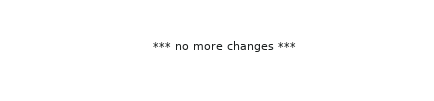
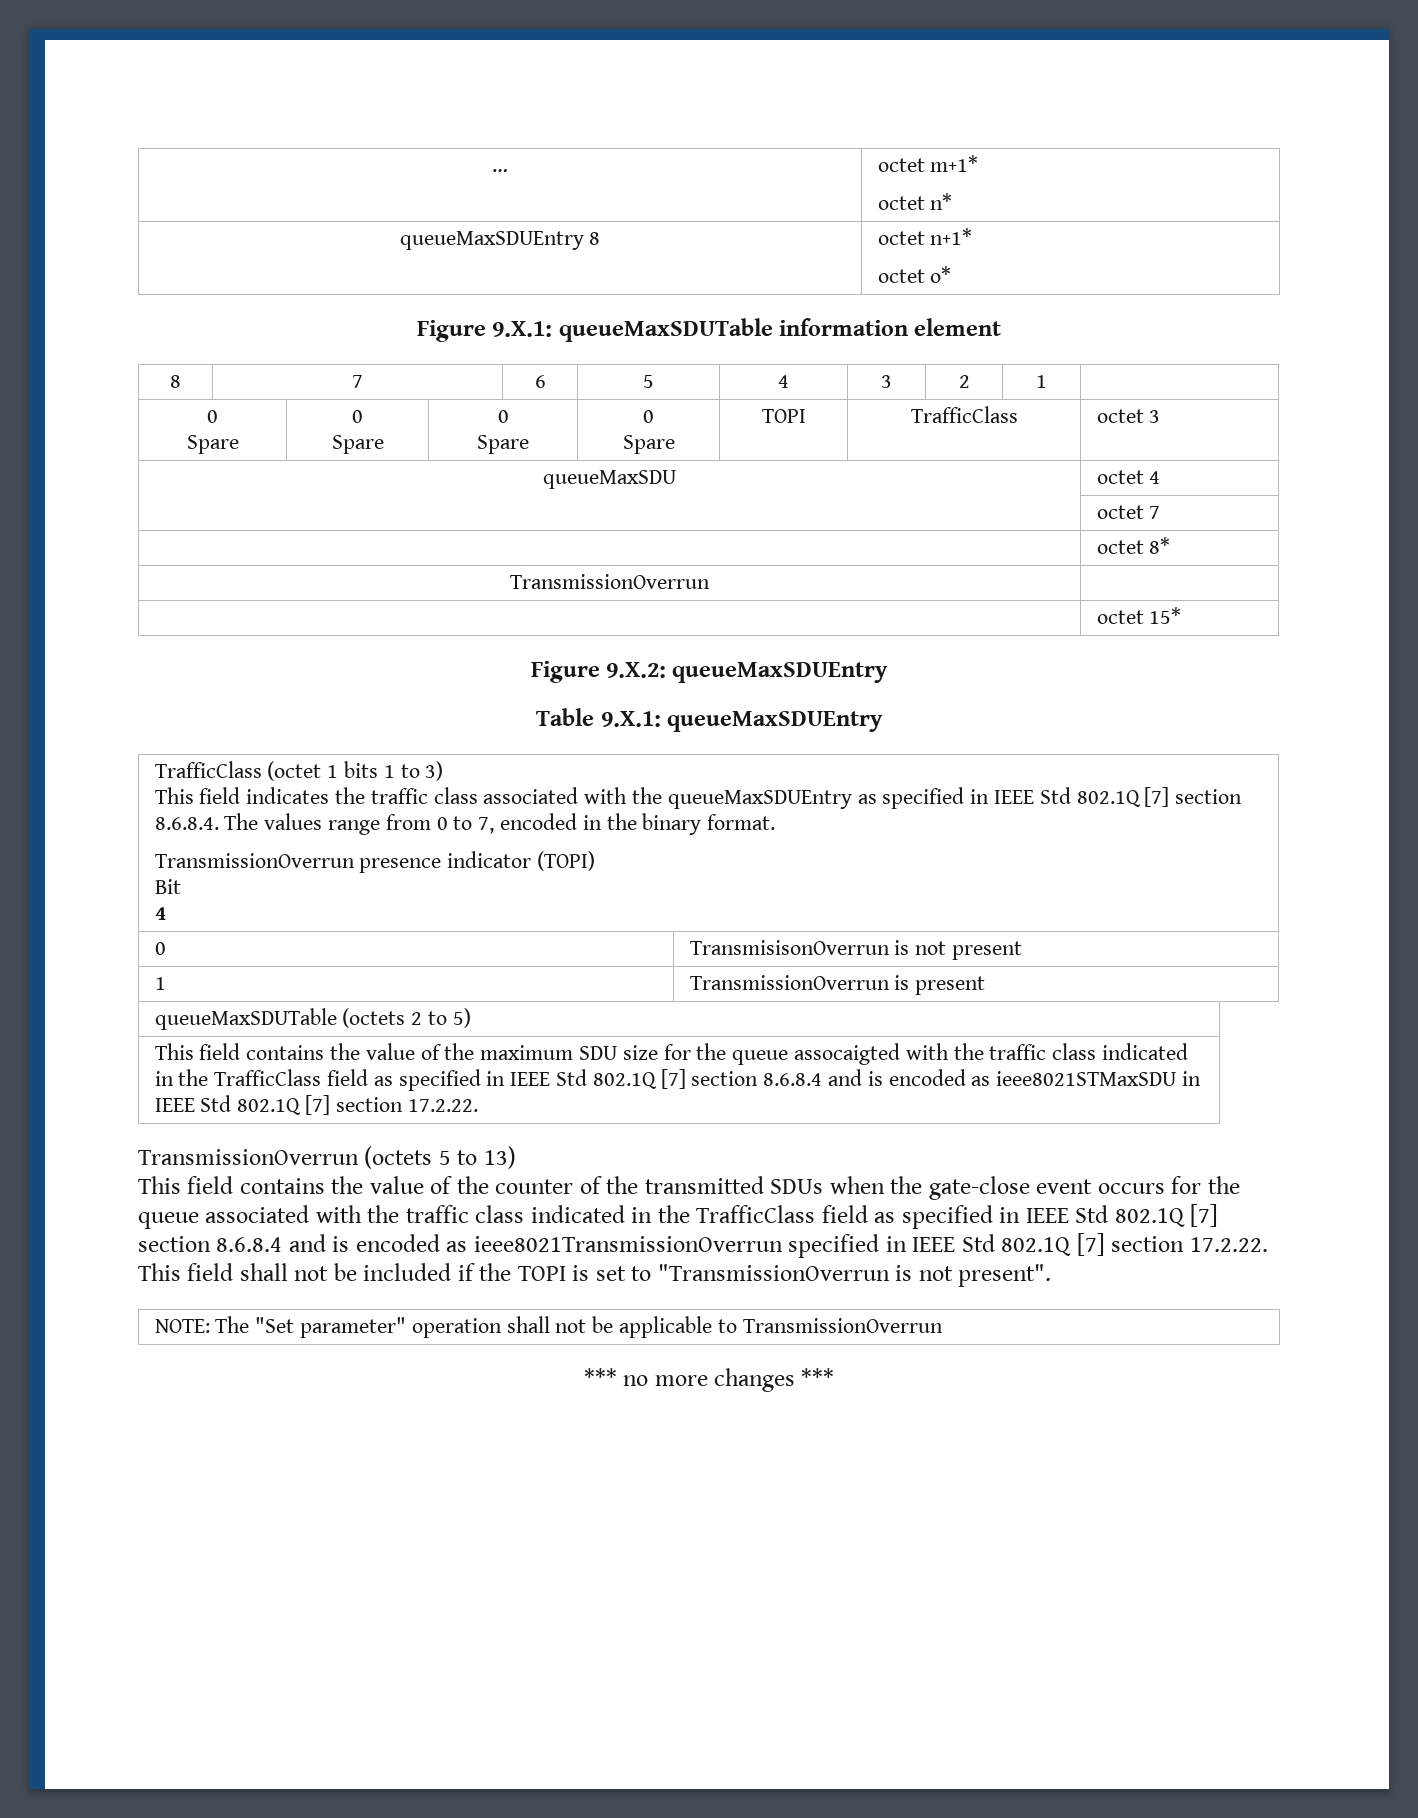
(152, 46) none -> [492,169,508,172] [877,155,979,172] [877,193,953,210] [399,231,601,250] [877,228,973,245] [877,266,952,283] [416,318,1002,342] [170,375,181,388] [352,375,363,388] [534,375,546,388] [643,375,654,388] [778,375,789,388] [881,375,892,388] [958,375,970,388] [1036,375,1047,388] [207,410,218,423] [186,435,239,454] [352,410,363,423] [331,435,384,454] [497,410,509,423] [477,435,529,454] [643,410,654,423] [622,435,675,454] [761,409,806,423] [910,406,1018,423] [1096,409,1161,423] [543,470,676,489] [1096,470,1161,484] [1096,505,1161,519] [1096,537,1171,554] [510,574,710,589] [1096,607,1182,624] [530,661,889,683] [536,708,883,732] [154,761,444,781] [154,787,1243,809] [154,813,776,835] [154,851,595,873] [154,879,181,894] [154,907,166,920] [154,942,166,955] [689,940,1022,960] [154,977,166,990] [689,975,986,995] [154,1008,471,1030] [154,1043,1189,1065] [154,1069,1202,1091] [154,1095,478,1115] [138,1146,516,1169] [138,1176,1240,1200] [138,1204,1219,1229] [138,1233,1268,1258] [138,1263,1052,1287] [154,1316,943,1338] … | octet m+1* // octet n* // queueMaxSDUEntry 8 | octet n+1* // octet o* // Figure 9.X.1: queueMaxSDUTable information element // 8 | 7 | 6 | 5 | 4 | 3 | 2 | 1 | // 0 // Spare | 0 // Spare | 0 // Spare | 0 // Spare | TOPI | TrafficClass | octet 3 // queueMaxSDU | octet 4 // | octet 7 // | octet 8* // TransmissionOverrun | // | octet 15* // Figure 9.X.2: queueMaxSDUEntry // Table 9.X.1: queueMaxSDUEntry // TrafficClass (octet 1 bits 1 to 3) // This field indicates the traffic class associated with the queueMaxSDUEntry as specified in IEEE Std 802.1Q [7] section 8.6.8.4. The values range from 0 to 7, encoded in the binary format. // TransmissionOverrun presence indicator (TOPI) // Bit // 4 // 0 | TransmisisonOverrun is not present // 1 | TransmissionOverrun is present // queueMaxSDUTable (octets 2 to 5) // This field contains the value of the maximum SDU size for the queue assocaigted with the traffic class indicated in the TrafficClass field as specified in IEEE Std 802.1Q [7] section 8.6.8.4 and is encoded as ieee8021STMaxSDU in IEEE Std 802.1Q [7] section 17.2.22. // TransmissionOverrun (octets 5 to 13) // This field contains the value of the counter of the transmitted SDUs when the gate-close event occurs for the queue associated with the traffic class indicated in the TrafficClass field as specified in IEEE Std 802.1Q [7] section 8.6.8.4 and is encoded as ieee8021TransmissionOverrun specified in IEEE Std 802.1Q [7] section 17.2.22. This field shall not be included if the TOPI is set to "TransmissionOverrun is not present". // NOTE: The "Set parameter" operation shall not be applicable to TransmissionOverrun //

